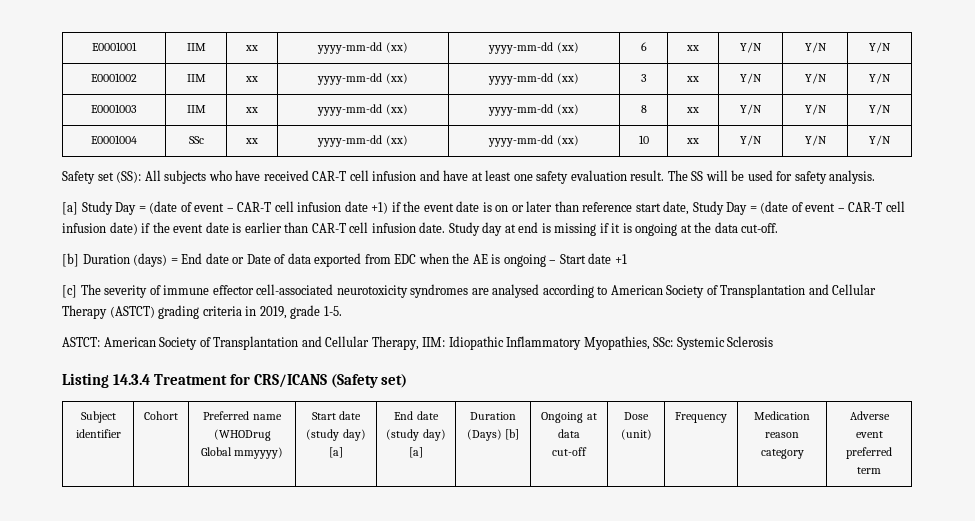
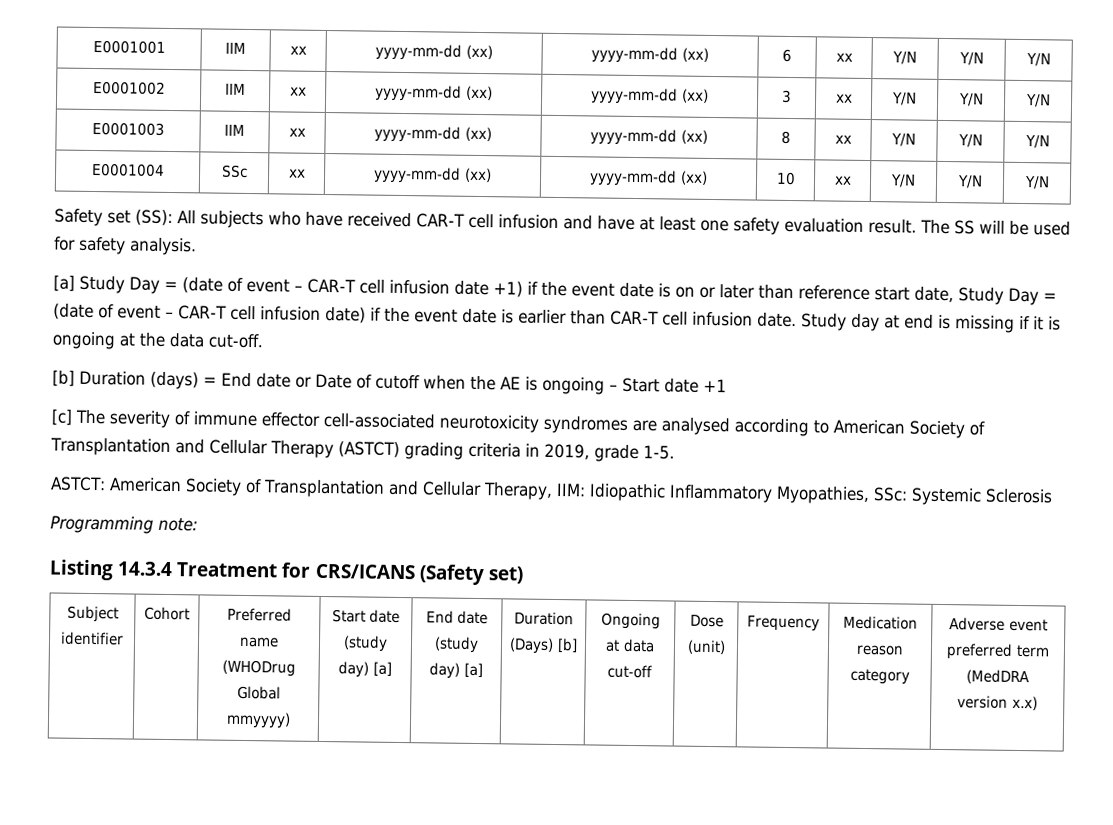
[287,253,417,267] data exported from EDC -> [375,374,420,390] cutoff
(774, 341) none -> [50,515,198,534] // Programming note:
(881, 470) none -> [966,669,1030,685] [957,695,1038,711] (MedDRA version x.x)

